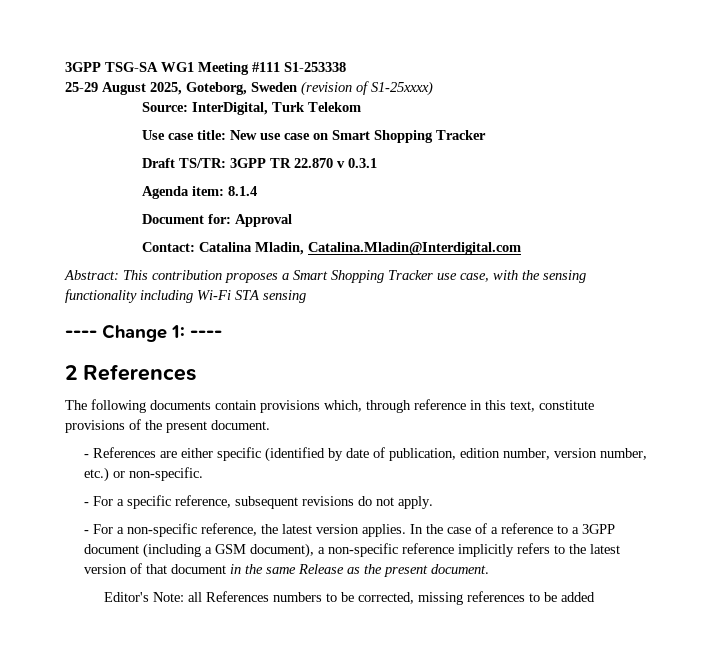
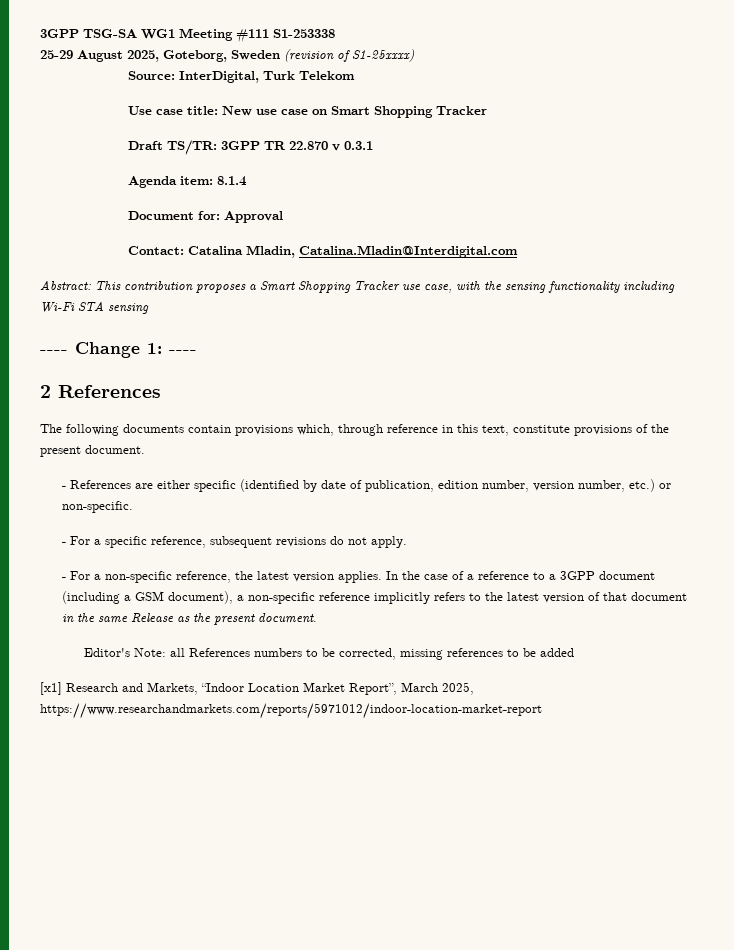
(595, 597) none -> [40,682,474,695] [40,703,542,719] // [x1] Research and Markets, “Indoor Location Market Report”, March 2025, https://www.researchandmarkets.com/reports/5971012/indoor-location-market-report

